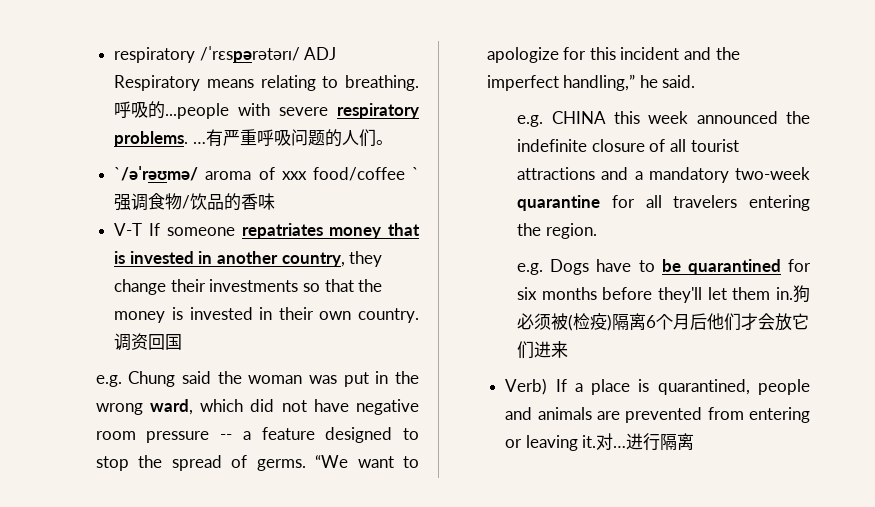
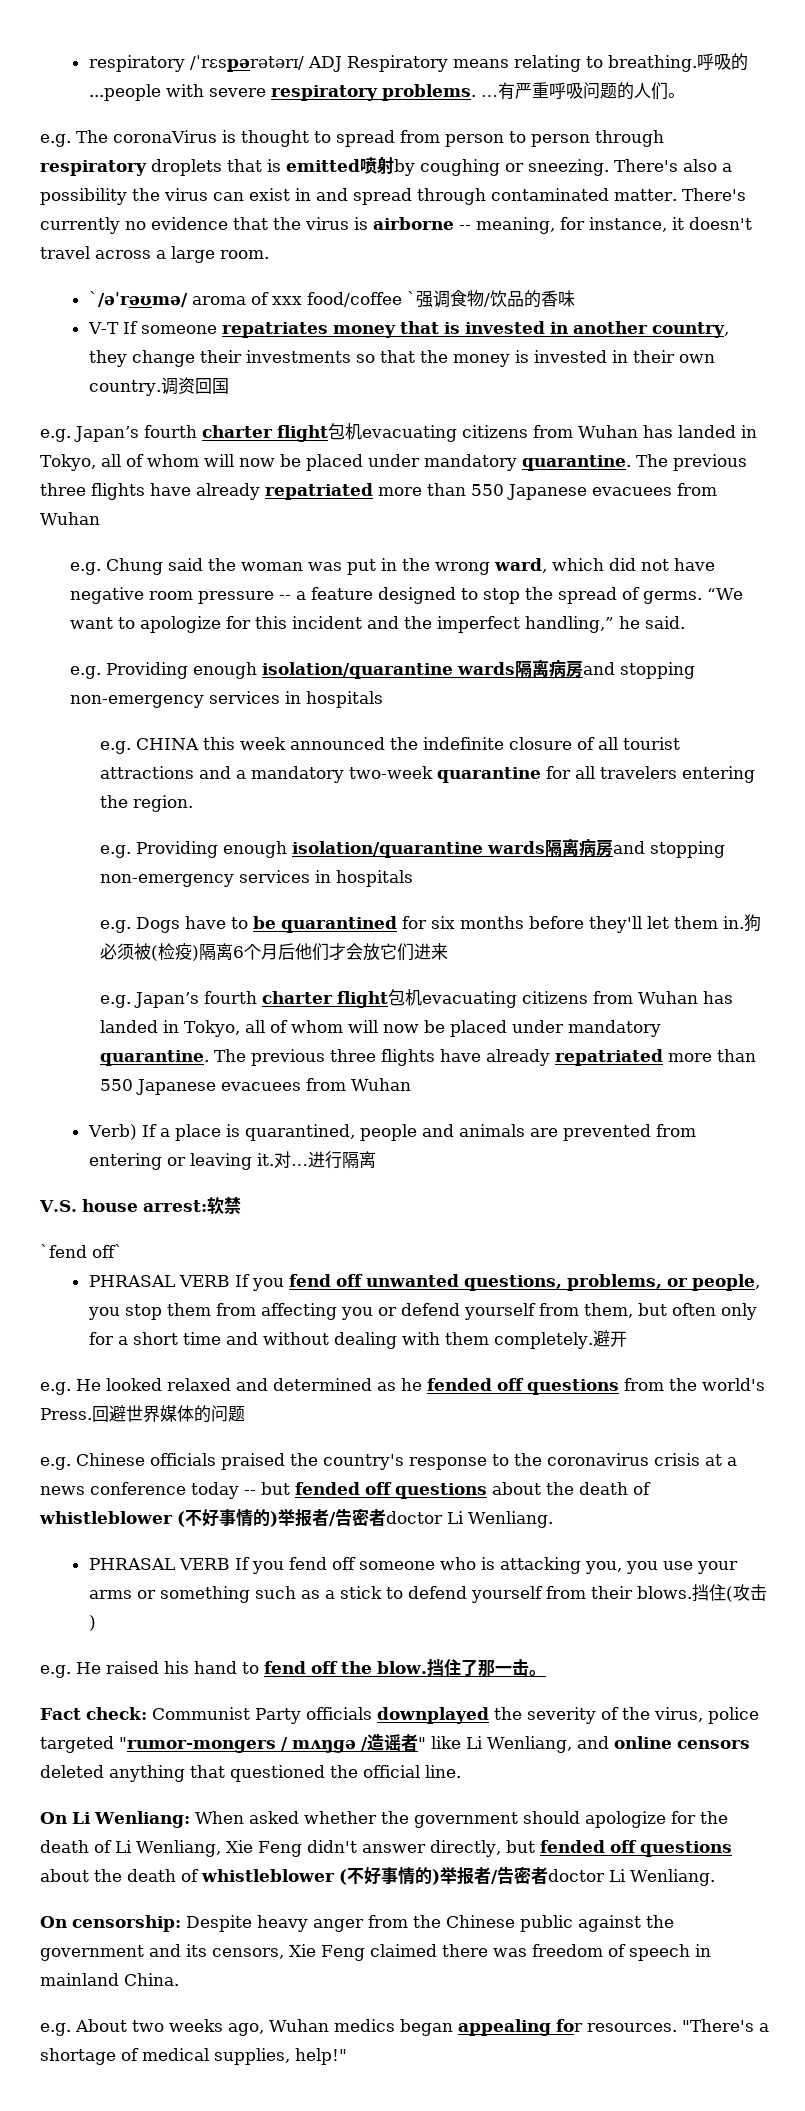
(393, 142) none -> [40,130,664,147] [40,157,732,176] [40,188,746,205] [40,217,752,234] [40,246,269,263] // e.g. The coronaVirus is thought to spread from person to person through respiratory droplets that is emitted喷射by coughing or sneezing. There's also a possibility the virus can exist in and spread through contaminated matter. There's currently no evidence that the virus is airborne -- meaning, for instance, it doesn't travel across a large room.
(183, 342) none -> [40,423,757,442] [40,454,747,471] [40,483,717,500] [40,512,100,525] // e.g. Japan’s fourth charter flight包机evacuating citizens from Wuhan has landed in Tokyo, all of whom will now be placed under mandatory quarantine. The previous three flights have already repatriated more than 550 Japanese evacuees from Wuhan
(696, 81) none -> [69,660,695,679] [69,691,383,708] // e.g. Providing enough isolation/quarantine wards隔离病房and stopping non-emergency services in hospitals
(597, 231) none -> [99,839,725,858] [99,870,413,887] // e.g. Providing enough isolation/quarantine wards隔离病房and stopping non-emergency services in hospitals
(569, 349) none -> [99,989,733,1008] [99,1020,661,1037] [99,1049,756,1066] [99,1078,411,1095] // e.g. Japan’s fourth charter flight包机evacuating citizens from Wuhan has landed in Tokyo, all of whom will now be placed under mandatory quarantine. The previous three flights have already repatriated more than 550 Japanese evacuees from Wuhan
(695, 441) none -> [39,1196,241,1215] [40,1244,123,1258] [88,1274,760,1291] [87,1303,757,1320] [88,1330,627,1349] [40,1378,765,1395] [40,1405,245,1423] [40,1453,737,1470] [40,1482,651,1499] [39,1508,553,1528] [88,1557,738,1574] [88,1584,767,1603] [88,1615,96,1631] [40,1659,546,1678] [40,1707,759,1724] [40,1734,750,1753] [40,1765,461,1782] [40,1811,728,1828] [40,1840,732,1857] [40,1866,715,1886] [40,1915,674,1932] [40,1944,711,1961] [40,1973,179,1986] [40,2019,769,2036] [40,2048,347,2065] // V.S. house arrest:软禁 // `fend off` // PHRASAL VERB If you fend off unwanted questions, problems, or people, you stop them from affecting you or defend yourself from them, but often only for a short time and without dealing with them completely.避开 // e.g. He looked relaxed and determined as he fended off questions from the world's Press.回避世界媒体的问题 // e.g. Chinese officials praised the country's response to the coronavirus crisis at a news conference today -- but fended off questions about the death of whistleblower (不好事情的)举报者/告密者doctor Li Wenliang. // PHRASAL VERB If you fend off someone who is attacking you, you use your arms or something such as a stick to defend yourself from their blows.挡住(攻击) // e.g. He raised his hand to fend off the blow.挡住了那一击。 // Fact check: Communist Party officials downplayed the severity of the virus, police targeted "rumor-mongers / mʌŋɡə /造谣者" like Li Wenliang, and online censors deleted anything that questioned the official line. // On Li Wenliang: When asked whether the government should apologize for the death of Li Wenliang, Xie Feng didn't answer directly, but fended off questions about the death of whistleblower (不好事情的)举报者/告密者doctor Li Wenliang. // On censorship: Despite heavy anger from the Chinese public against the government and its censors, Xie Feng claimed there was freedom of speech in mainland China. // e.g. About two weeks ago, Wuhan medics began appealing for resources. "There's a shortage of medical supplies, help!"

